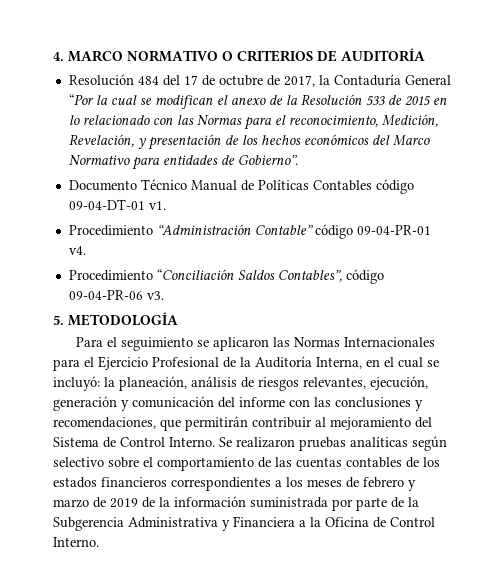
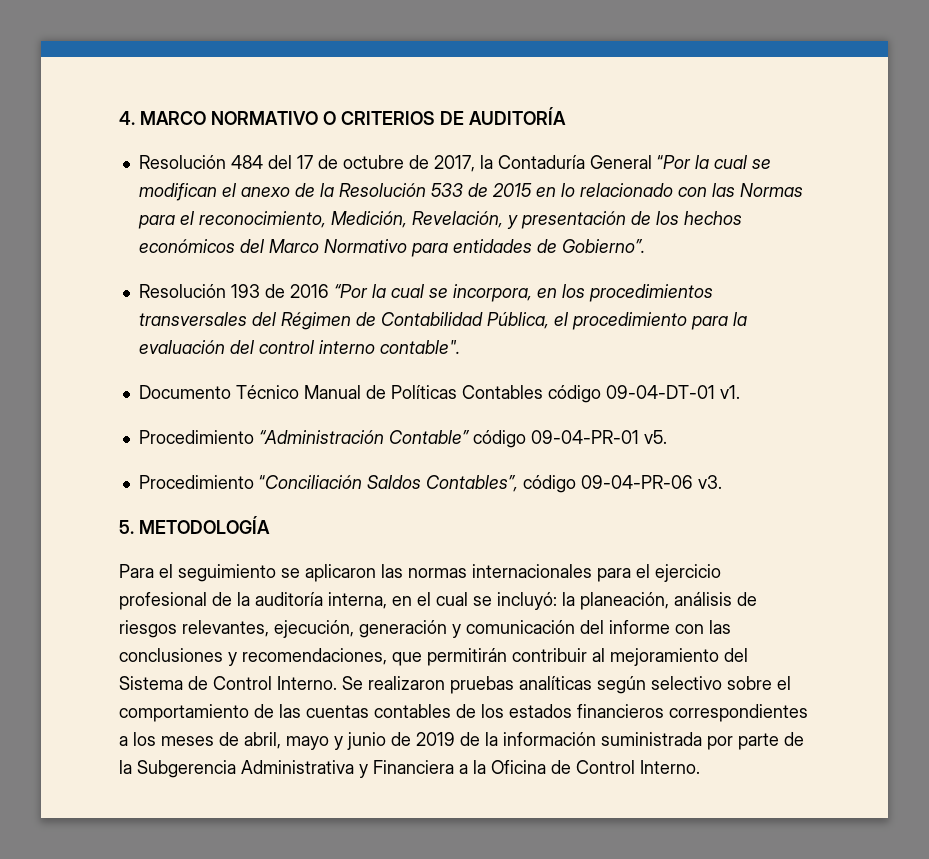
(298, 160) none -> [138,284,713,302] [138,311,747,330] [138,340,460,354] // Resolución 193 de 2016 “Por la cual se incorpora, en los procedimientos transversales del Régimen de Contabilidad Pública, el procedimiento para la evaluación del control interno contable".
[68,246,86,255] v4. -> [643,430,667,444] v5.
[293,337,435,347] [53,356,362,371] Normas Internacionales para el Ejercicio Profesional de la Auditoría Interna, -> [408,564,721,582] [119,592,387,610] normas internacionales para el ejercicio profesional de la auditoría interna,
[363,477,416,491] [53,499,89,508] febrero y marzo -> [244,732,386,750] abril, mayo y junio

